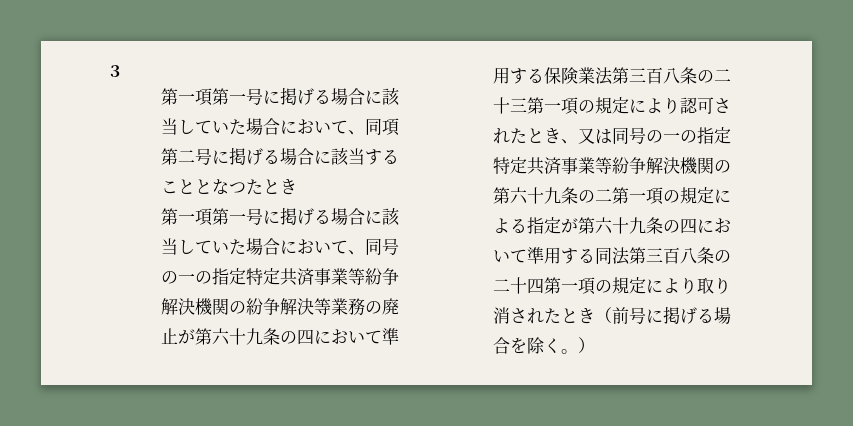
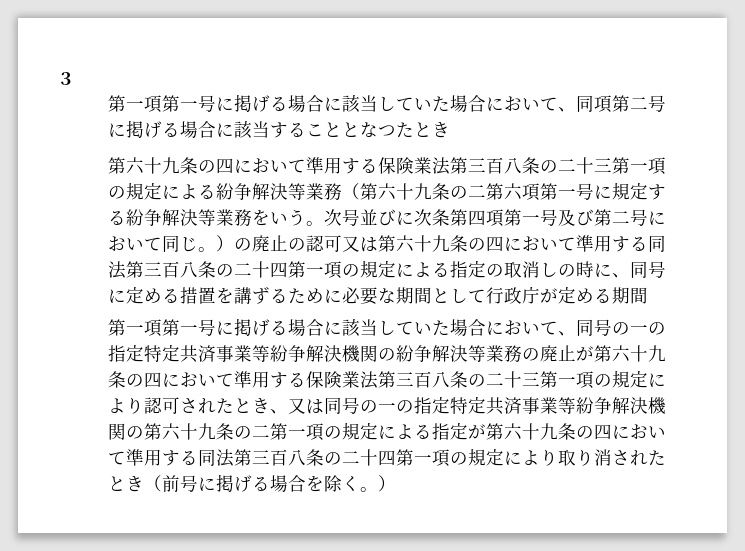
(297, 187) none -> [107,157,666,175] [107,182,666,201] [107,209,666,227] [107,235,666,252] [107,260,666,279] [107,286,648,305] // 第六十九条の四において準用する保険業法第三百八条の二十三第一項の規定による紛争解決等業務（第六十九条の二第六項第一号に規定する紛争解決等業務をいう。次号並びに次条第四項第一号及び第二号において同じ。）の廃止の認可又は第六十九条の四において準用する同法第三百八条の二十四第一項の規定による指定の取消しの時に、同号に定める措置を講ずるために必要な期間として行政庁が定める期間

